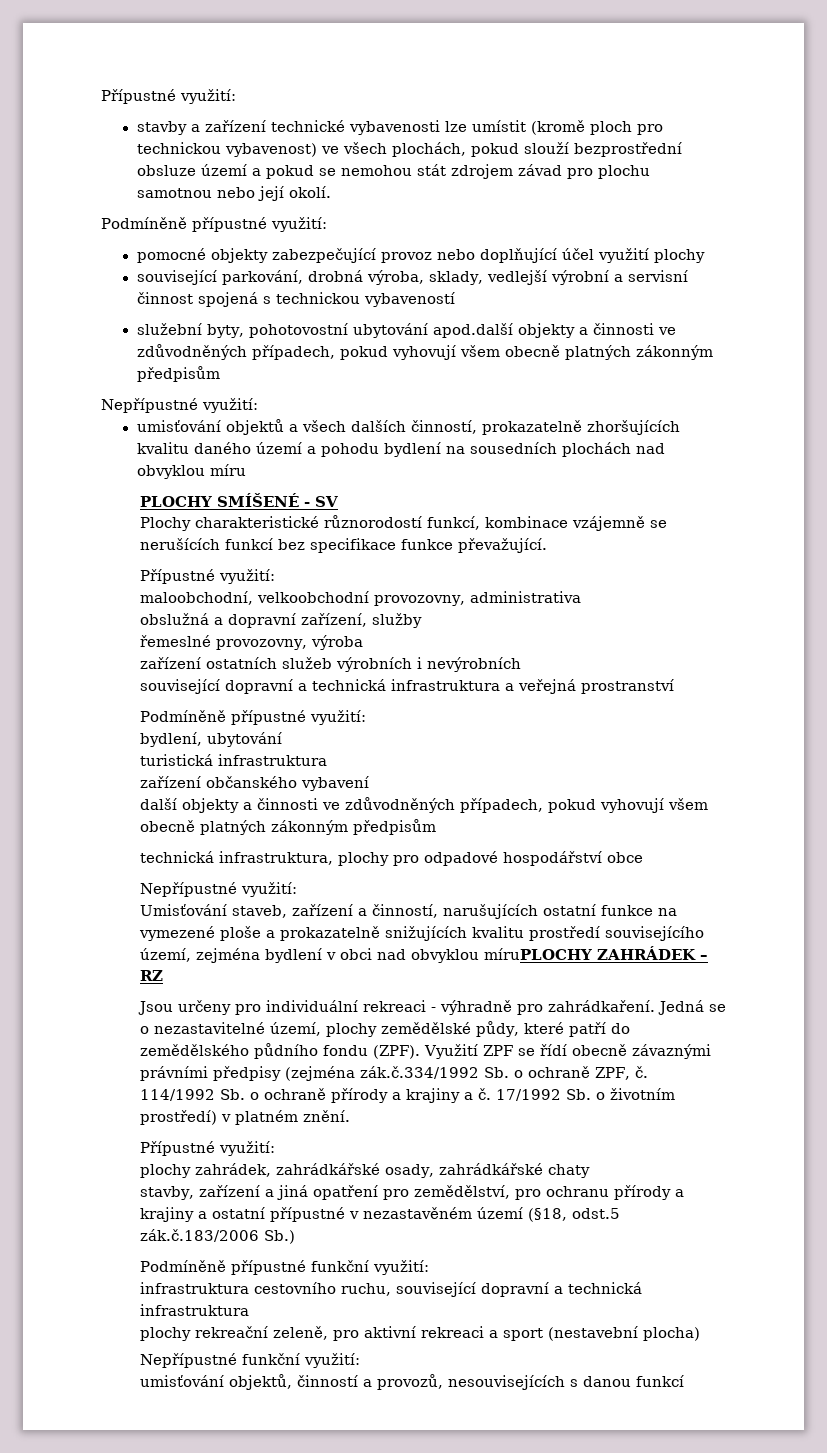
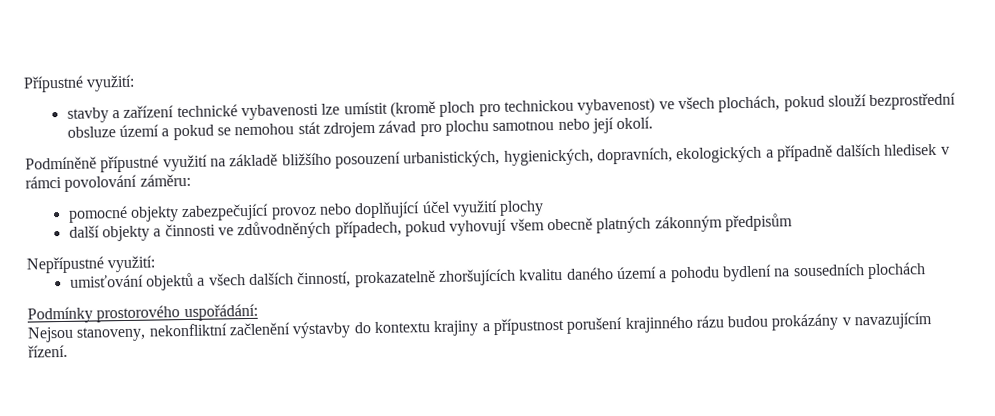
[271,217,327,232] využití: -> [162,143,950,172] [25,173,191,192] využití na základě bližšího posouzení urbanistických, hygienických, dopravních, ekologických a případně dalších hledisek v rámci povolování záměru:
[136,270,688,285] [136,292,455,307] [136,323,513,338] související parkování, drobná výroba, sklady, vedlejší výrobní a servisní činnost spojená s technickou vybaveností // služební byty, pohotovostní ubytování apod.další -> [68,225,100,238] další
[635,443,665,454] [136,464,246,479] [139,493,338,507] [139,515,667,531] [139,538,547,553] [139,569,275,584] [139,591,581,606] [139,613,422,628] [139,635,363,650] [139,657,521,672] [139,679,674,694] [139,710,366,725] [139,732,282,747] [139,754,327,766] [139,776,369,791] [139,797,708,813] [139,819,436,835] [139,851,643,866] [139,882,297,897] [139,904,677,919] [138,926,704,941] [139,946,708,963] [139,970,163,981] [137,1000,726,1015] [139,1021,630,1037] [139,1043,711,1059] [139,1066,648,1081] [139,1088,675,1103] [139,1110,350,1125] [139,1141,275,1156] [139,1163,590,1178] [139,1185,684,1200] [139,1207,620,1222] [139,1229,295,1244] [139,1260,429,1275] [139,1282,642,1297] [139,1304,249,1316] [139,1326,700,1341] [139,1353,360,1368] [139,1374,684,1390] nad obvyklou míru // PLOCHY SMÍŠENÉ - SV // Plochy charakteristické různorodostí funkcí, kombinace vzájemně se nerušících funkcí bez specifikace funkce převažující. // Přípustné využití: // maloobchodní, velkoobchodní provozovny, administrativa // obslužná a dopravní zařízení, služby // řemeslné provozovny, výroba // zařízení ostatních služeb výrobních i nevýrobních // související dopravní a technická infrastruktura a veřejná prostranství // Podmíněně přípustné využití: // bydlení, ubytování // turistická infrastruktura // zařízení občanského vybavení // další objekty a činnosti ve zdůvodněných případech, pokud vyhovují všem obecně platných zákonným předpisům // technická infrastruktura, plochy pro odpadové hospodářství obce // Nepřípustné využití: // Umisťování staveb, zařízení a činností, narušujících ostatní funkce na vymezené ploše a prokazatelně snižujících kvalitu prostředí souvisejícího území, zejména bydlení v obci nad obvyklou míruPLOCHY ZAHRÁDEK – RZ // Jsou určeny pro individuální rekreaci - výhradně pro zahrádkaření. Jedná se o nezastavitelné území, plochy zemědělské půdy, které patří do zemědělského půdního fondu (ZPF). Využití ZPF se řídí obecně závaznými právními předpisy (zejména zák.č.334/1992 Sb. o ochraně ZPF, č. 114/1992 Sb. o ochraně přírody a krajiny a č. 17/1992 Sb. o životním prostředí) v platném znění. // Přípustné využití: // plochy zahrádek, zahrádkářské osady, zahrádkářské chaty // stavby, zařízení a jiná opatření pro zemědělství, pro ochranu přírody a krajiny a ostatní přípustné v nezastavěném území (§18, odst.5 zák.č.183/2006 Sb.) // Podmíněně přípustné funkční využití: // infrastruktura cestovního ruchu, související dopravní a technická infrastruktura // plochy rekreační zeleně, pro aktivní rekreaci a sport (nestavební plocha) // Nepřípustné funkční využití: // umisťování objektů, činností a provozů, nesouvisejících s danou funkcí -> [27,303,258,324] [27,312,933,343] [28,344,68,358] // Podmínky prostorového uspořádání: // Nejsou stanoveny, nekonfliktní začlenění výstavby do kontextu krajiny a přípustnost porušení krajinného rázu budou prokázány v navazujícím řízení.

